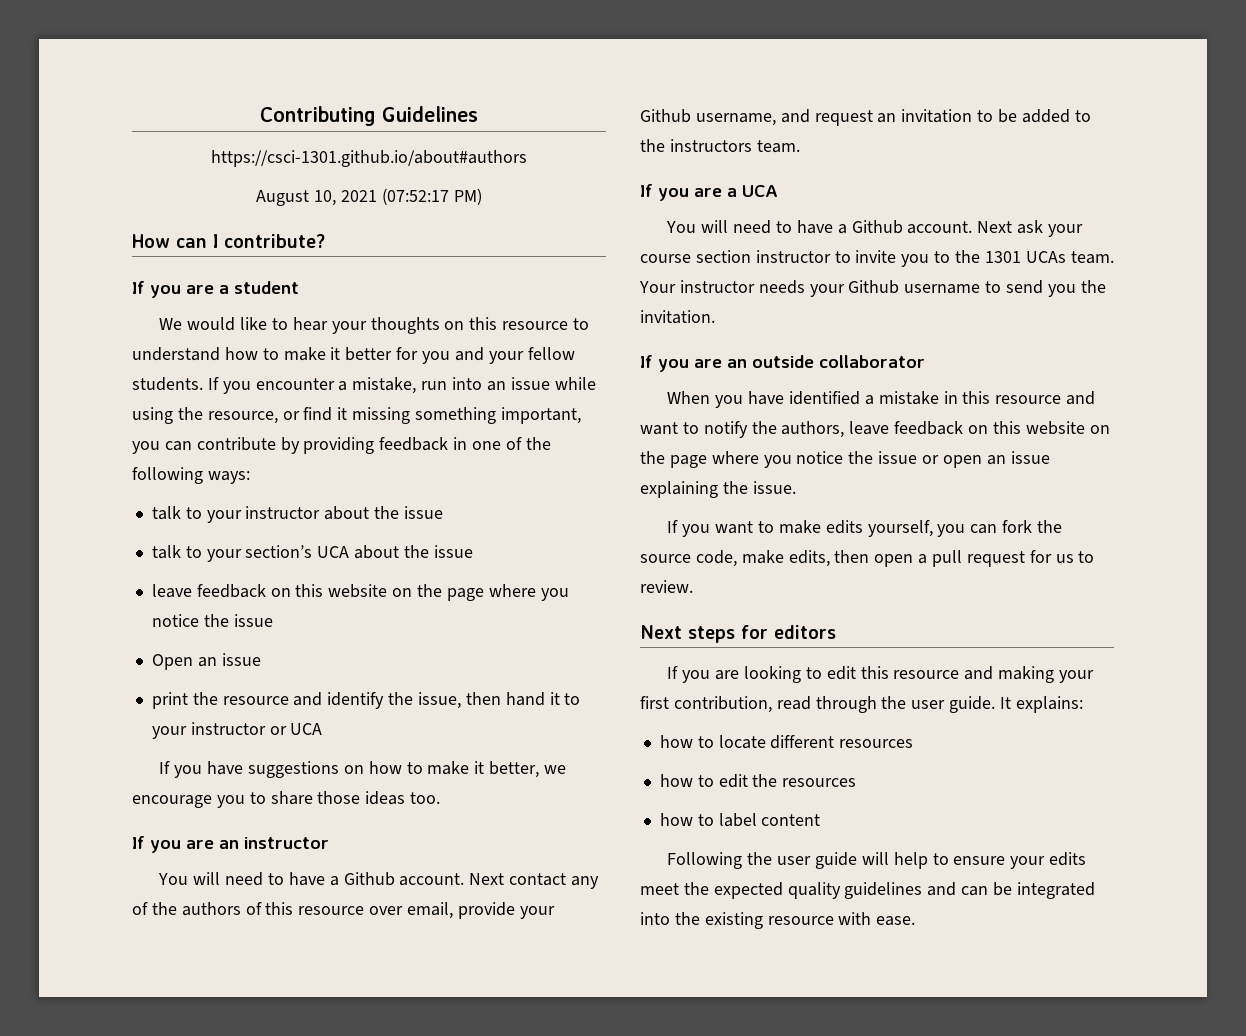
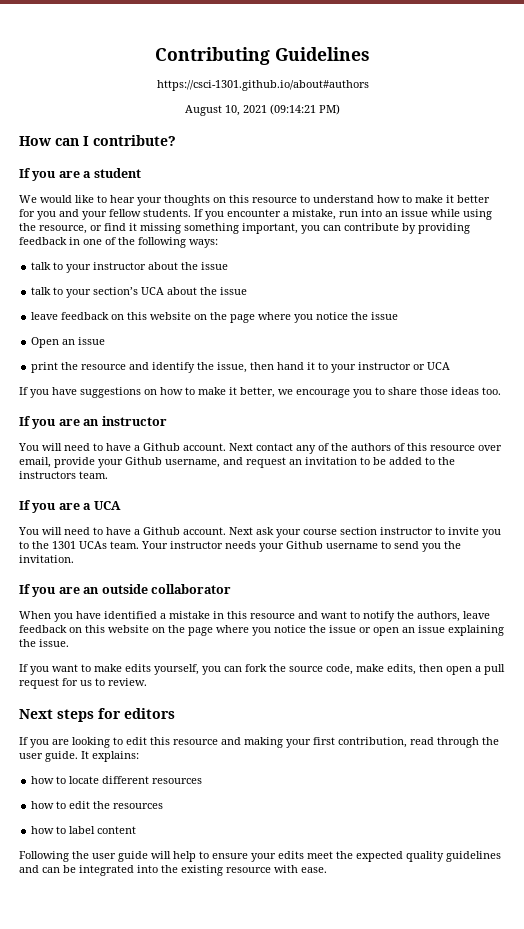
[381,188,449,205] (07:52:17 -> [270,104,316,115] (09:14:21

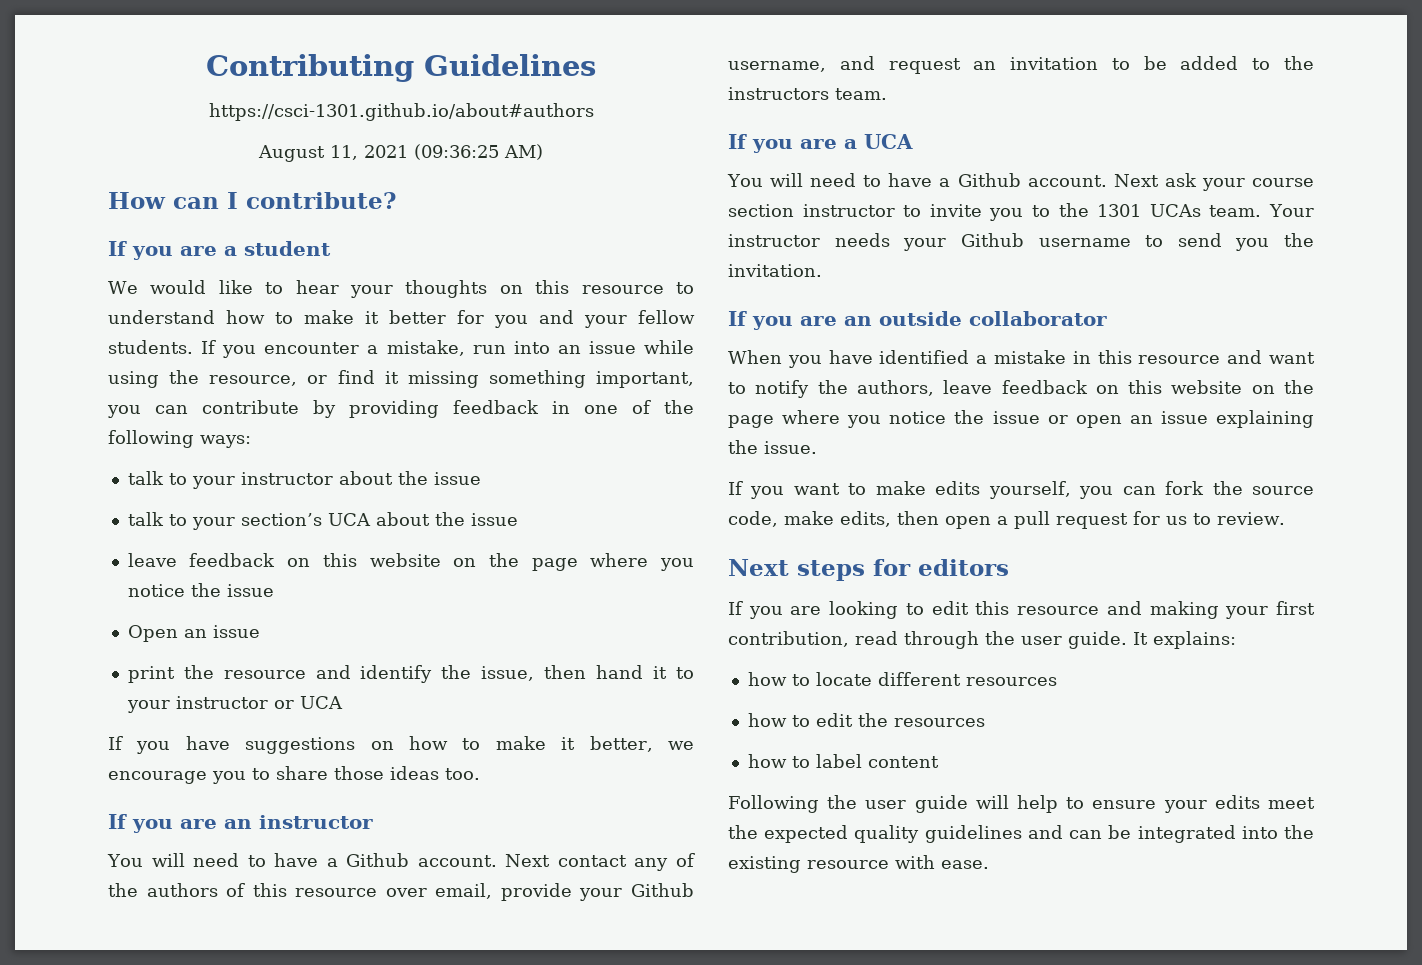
[225,104,340,116] 10, 2021 (09:14:21 PM) -> [330,144,543,160] 11, 2021 (09:36:25 AM)

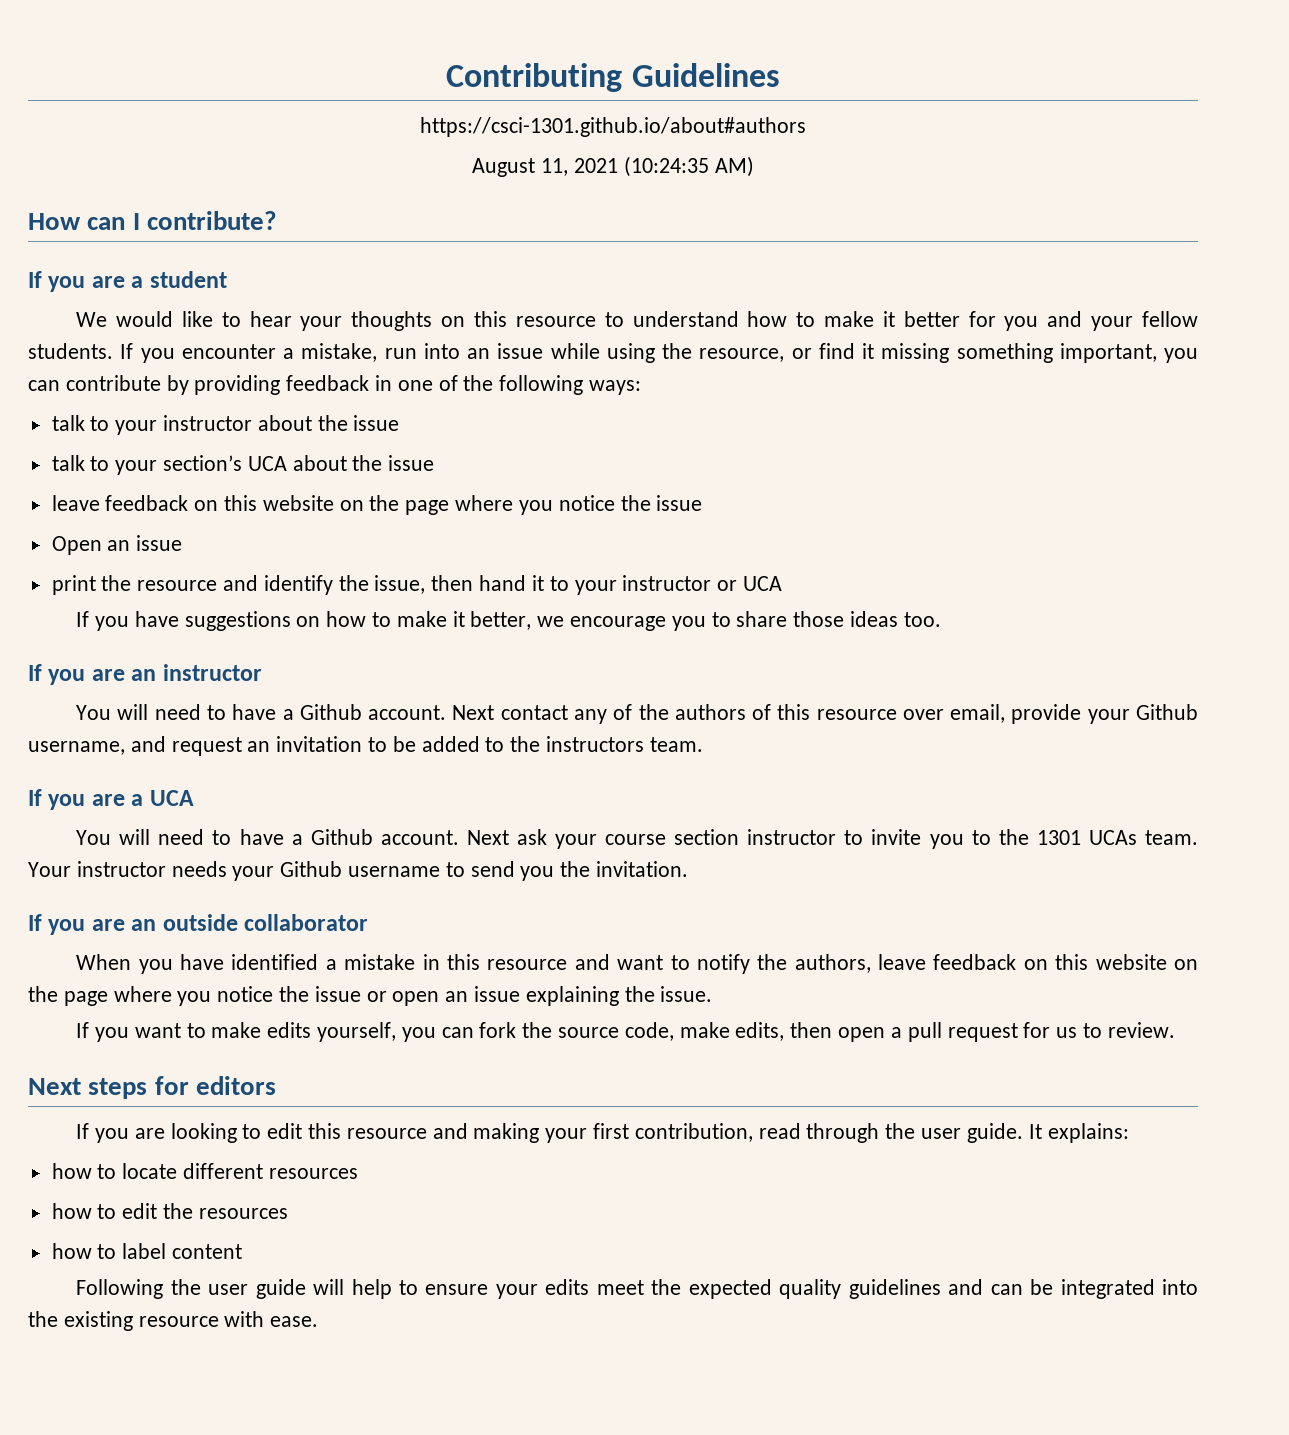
[414,144,499,160] (09:36:25 -> [623,156,709,177] (10:24:35

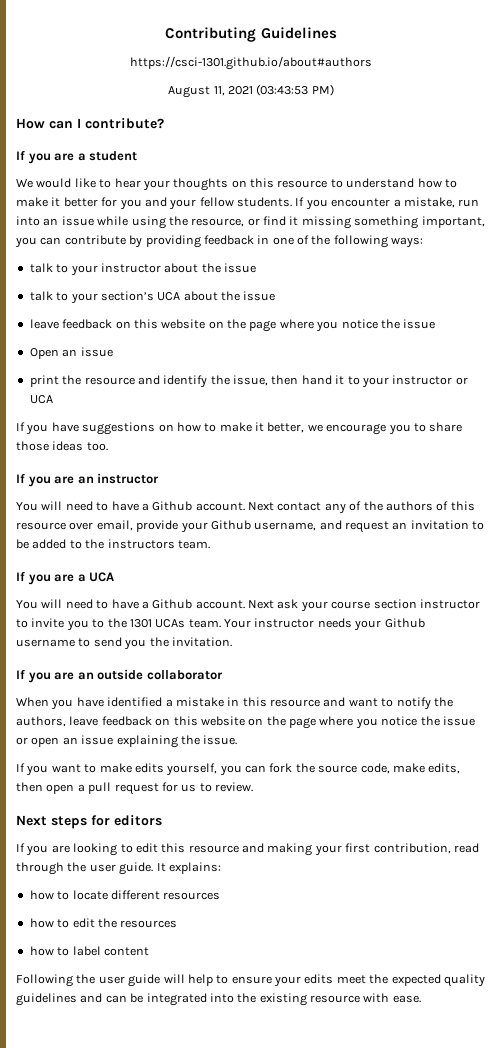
[623,156,754,177] (10:24:35 AM) -> [256,84,334,96] (03:43:53 PM)

